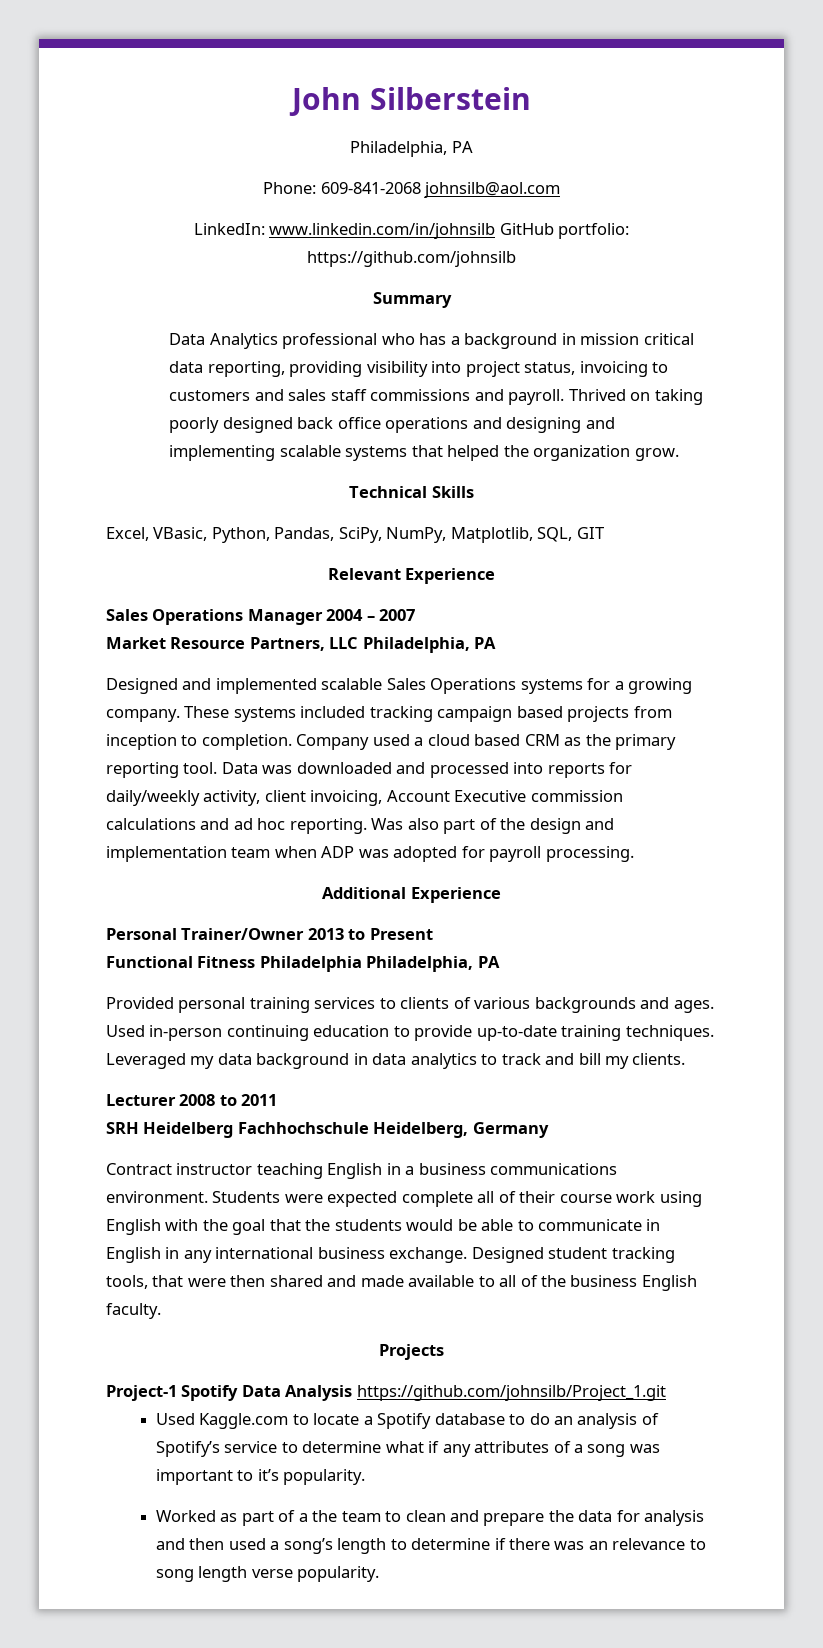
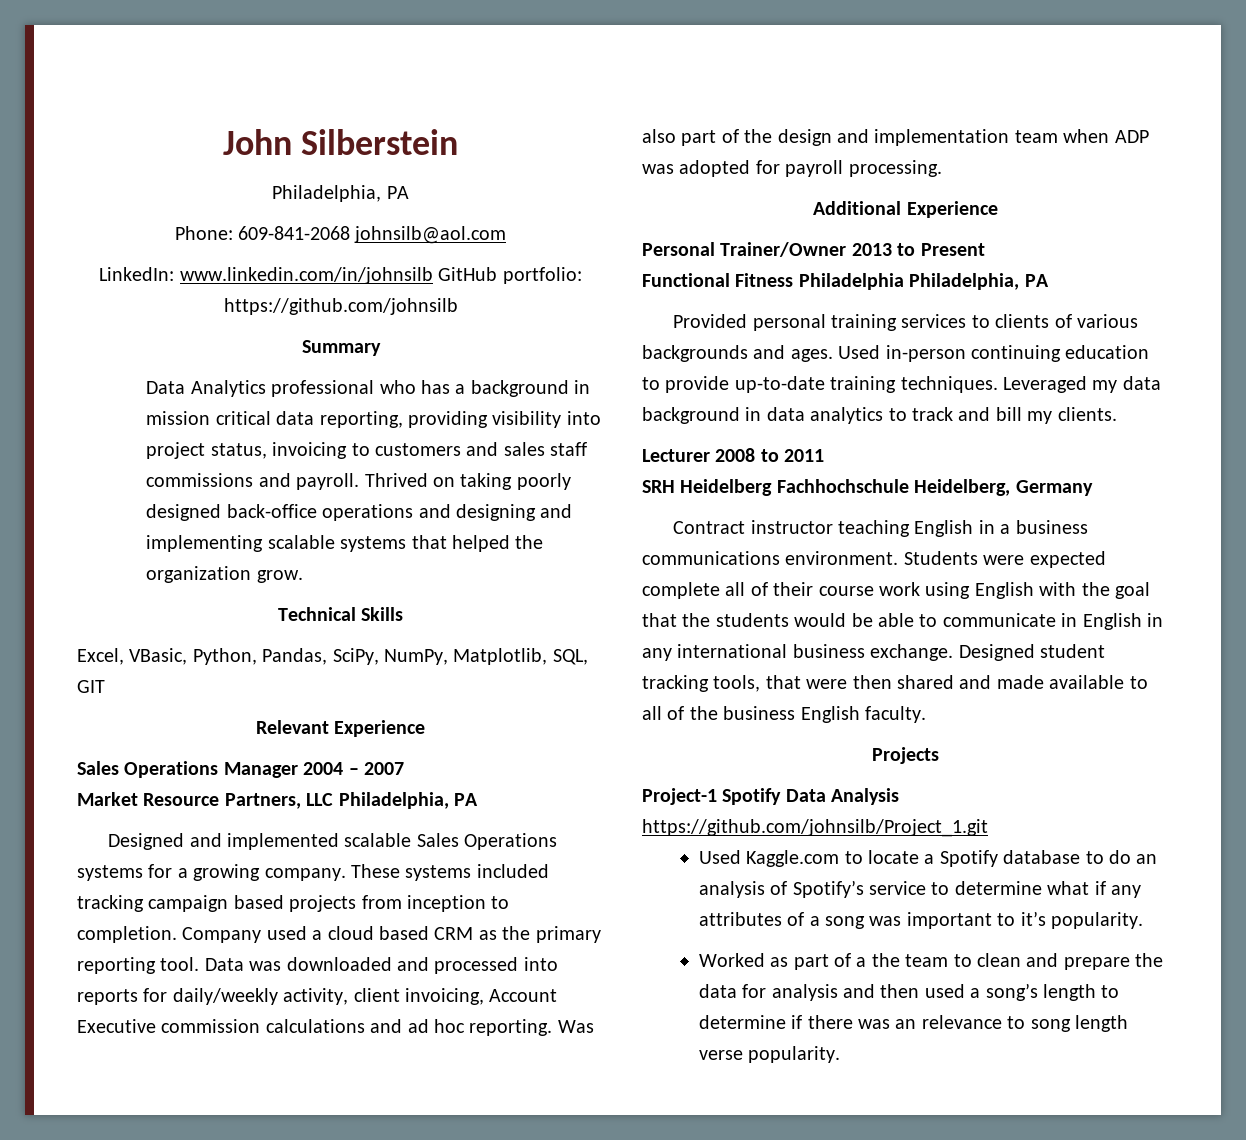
[297,417,381,429] back office -> [226,504,317,518] back-office

